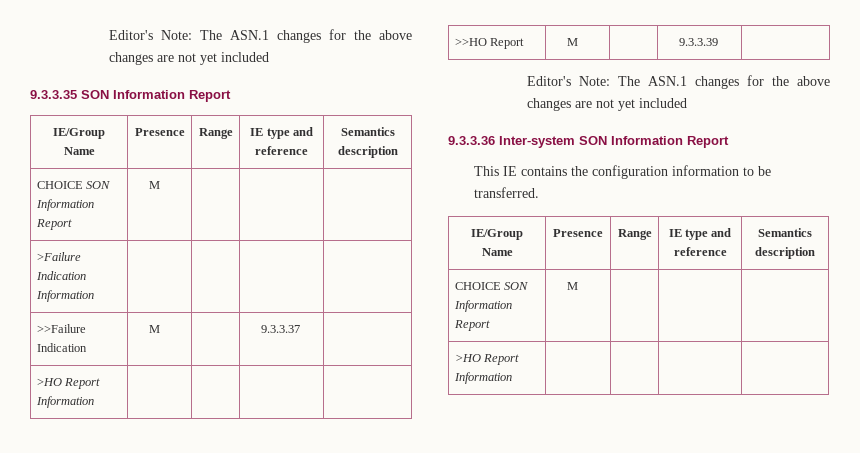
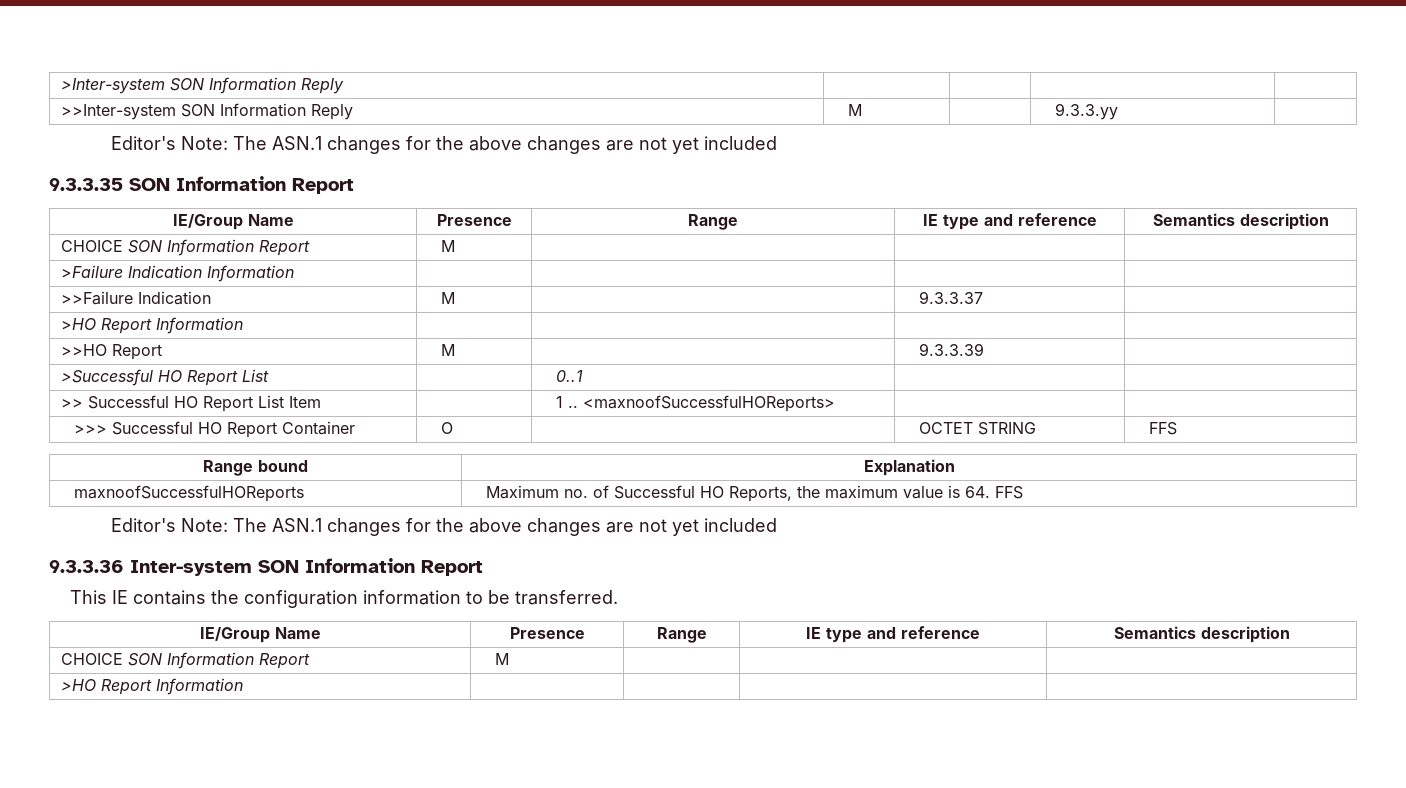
(109, 35) none -> [61,77,345,94] [61,103,354,120] [847,104,862,116] [1054,103,1118,120] >Inter-system SON Information Reply | | | | // >>Inter-system SON Information Reply | M | | 9.3.3.yy | //
(719, 42) none -> [61,369,270,386] [555,370,583,382] [61,395,322,412] [555,395,835,412] [73,421,355,438] [440,422,453,434] [918,422,1036,435] [1148,422,1177,435] [203,460,308,476] [863,459,955,476] [73,485,304,502] [485,485,1023,502] // >Successful HO Report List | | 0..1 | | // >> Successful HO Report List Item | | 1 .. <maxnoofSuccessfulHOReports> | | // >>> Successful HO Report Container | O | | OCTET STRING | FFS // Range bound | Explanation // maxnoofSuccessfulHOReports | Maximum no. of Successful HO Reports, the maximum value is 64. FFS

